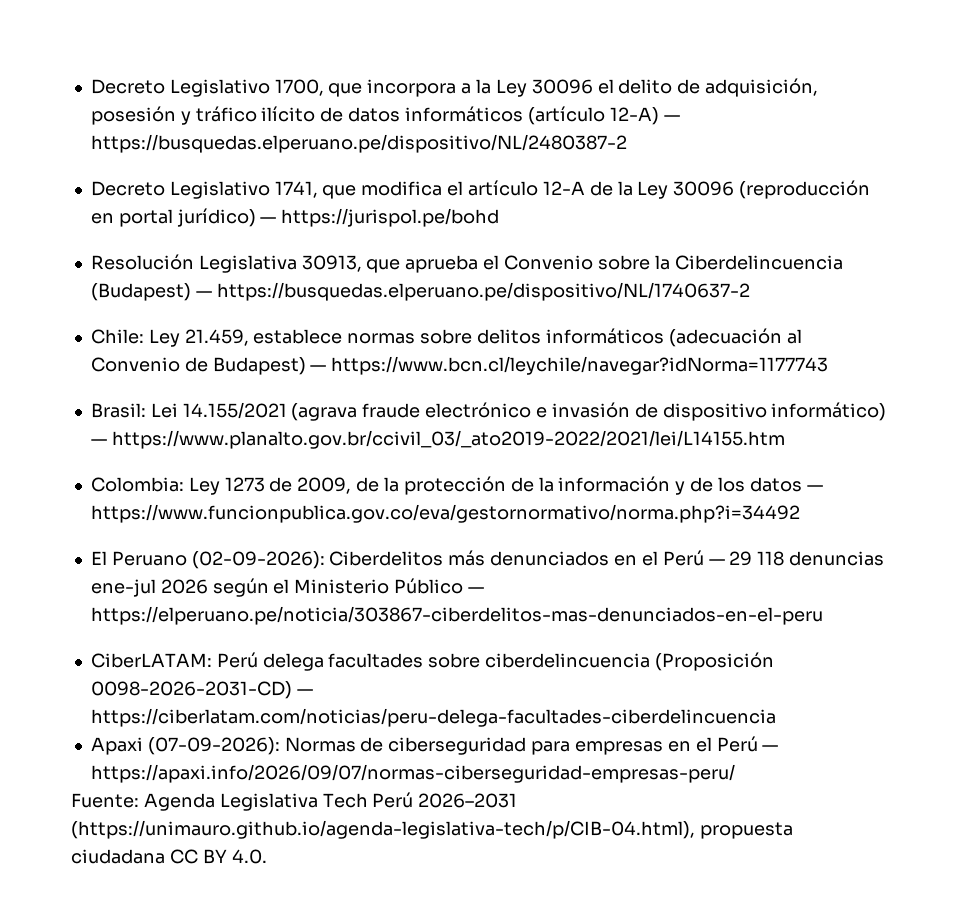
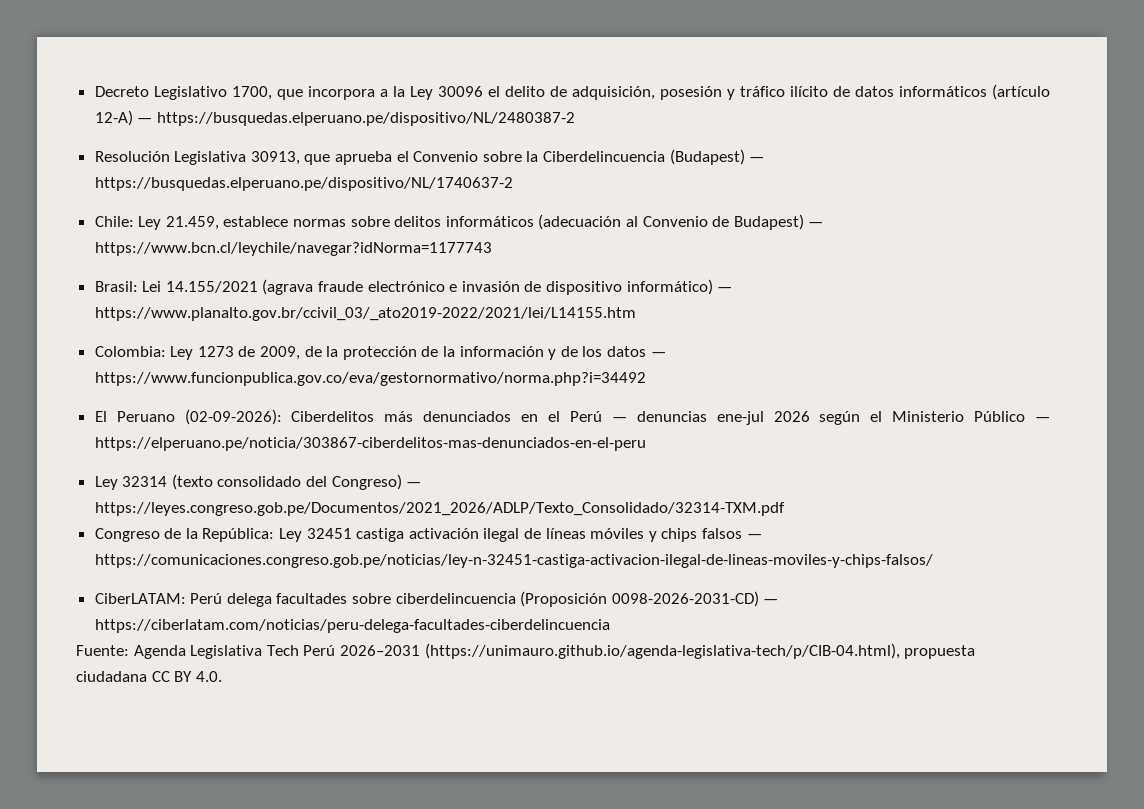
[90,180,871,199] [90,208,500,227] // Decreto Legislativo 1741, que modifica el artículo 12-A de la Ley 30096 (reproducción en portal jurídico) — https://jurispol.pe/bohd -> (575, 119) none
[729,551,785,566] 29 118 -> (627, 419) none
(823, 615) none -> [94,474,422,490] [94,502,785,516] [94,528,762,542] [94,554,933,568] // Ley 32314 (texto consolidado del Congreso) — https://leyes.congreso.gob.pe/Documentos/2021_2026/ADLP/Texto_Consolidado/32314-TXM.pdf // Congreso de la República: Ley 32451 castiga activación ilegal de líneas móviles y chips falsos — https://comunicaciones.congreso.gob.pe/noticias/ley-n-32451-castiga-activacion-ilegal-de-lineas-moviles-y-chips-falsos/
[90,736,779,755] [90,764,735,783] // Apaxi (07-09-2026): Normas de ciberseguridad para empresas en el Perú — https://apaxi.info/2026/09/07/normas-ciberseguridad-empresas-peru/ -> (610, 626) none

